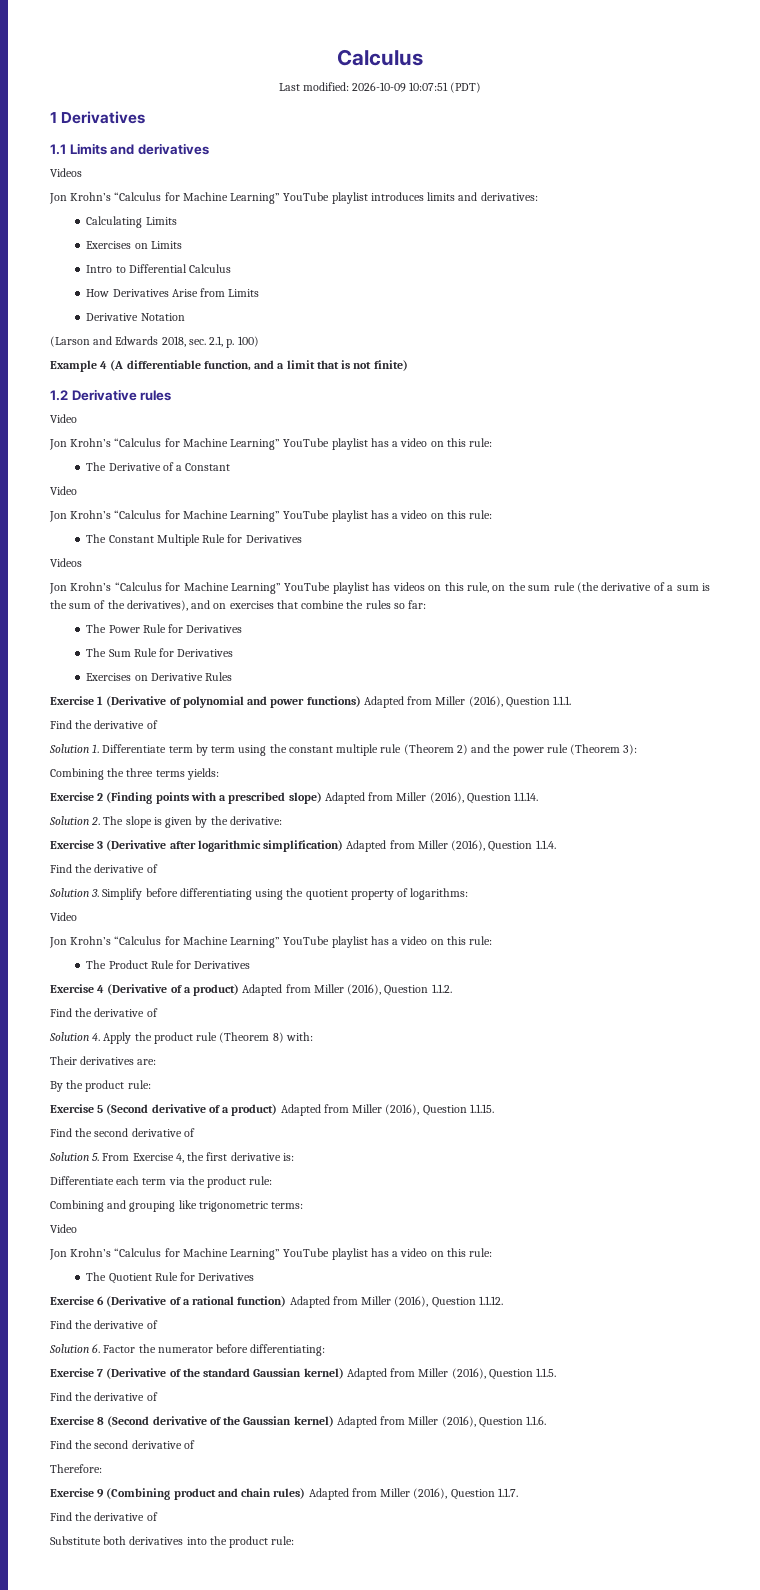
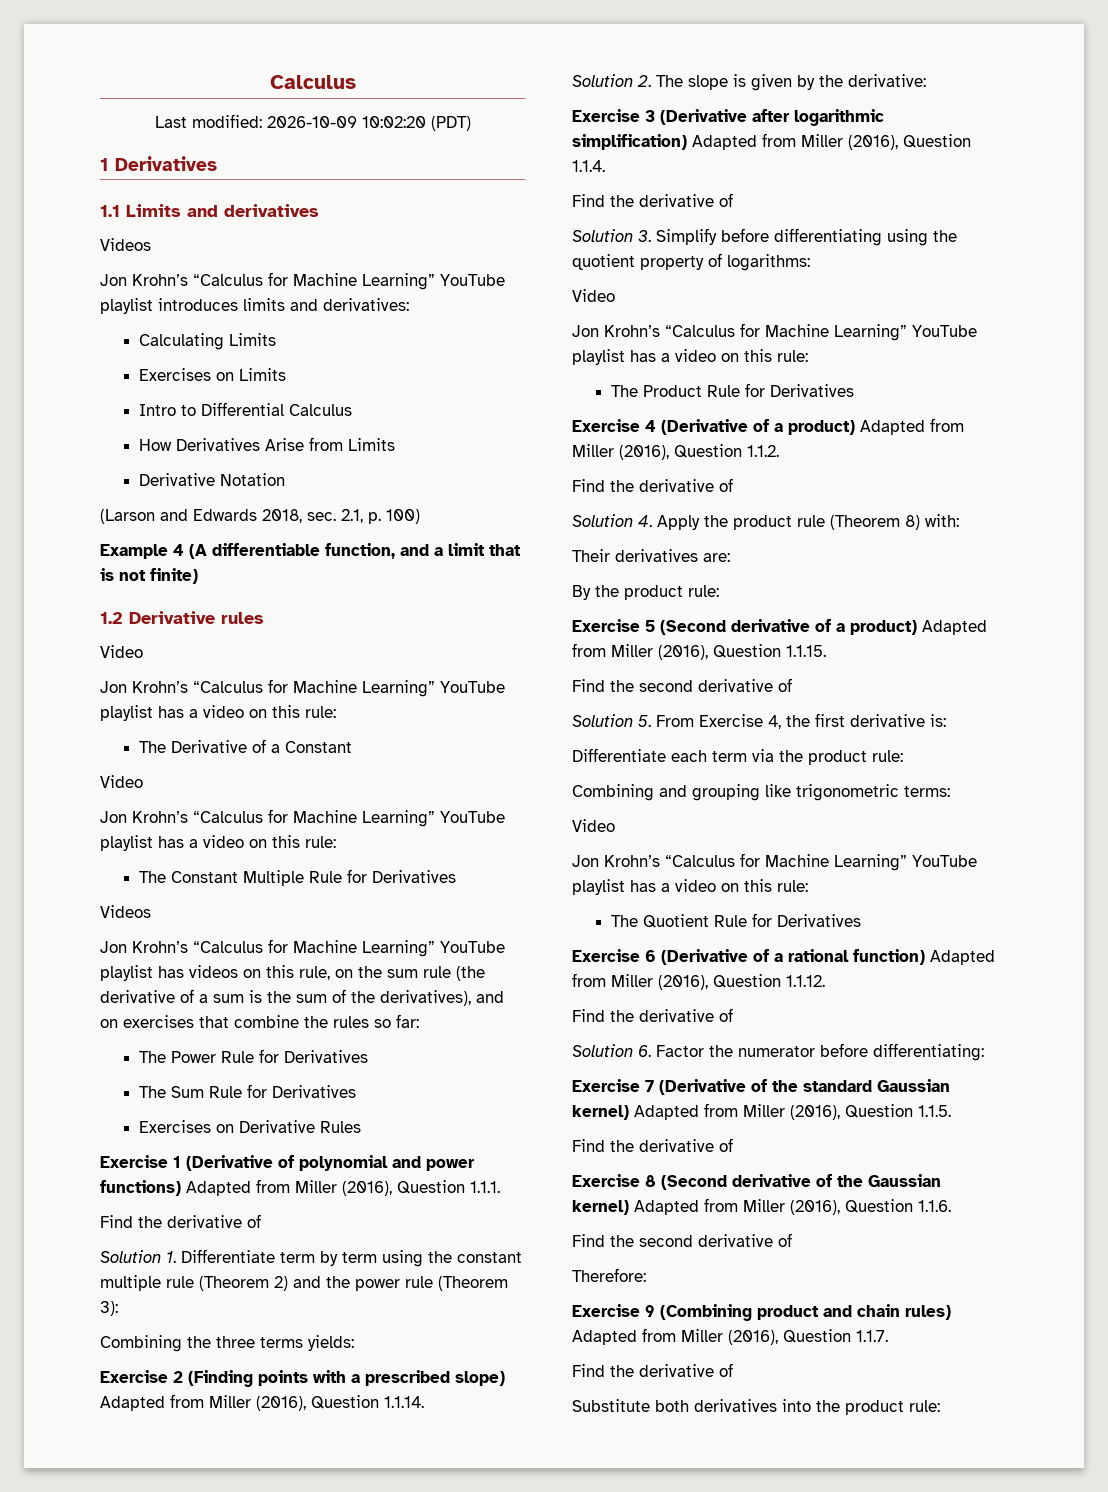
[409,82,449,91] 10:07:51 -> [361,116,426,128] 10:02:20

